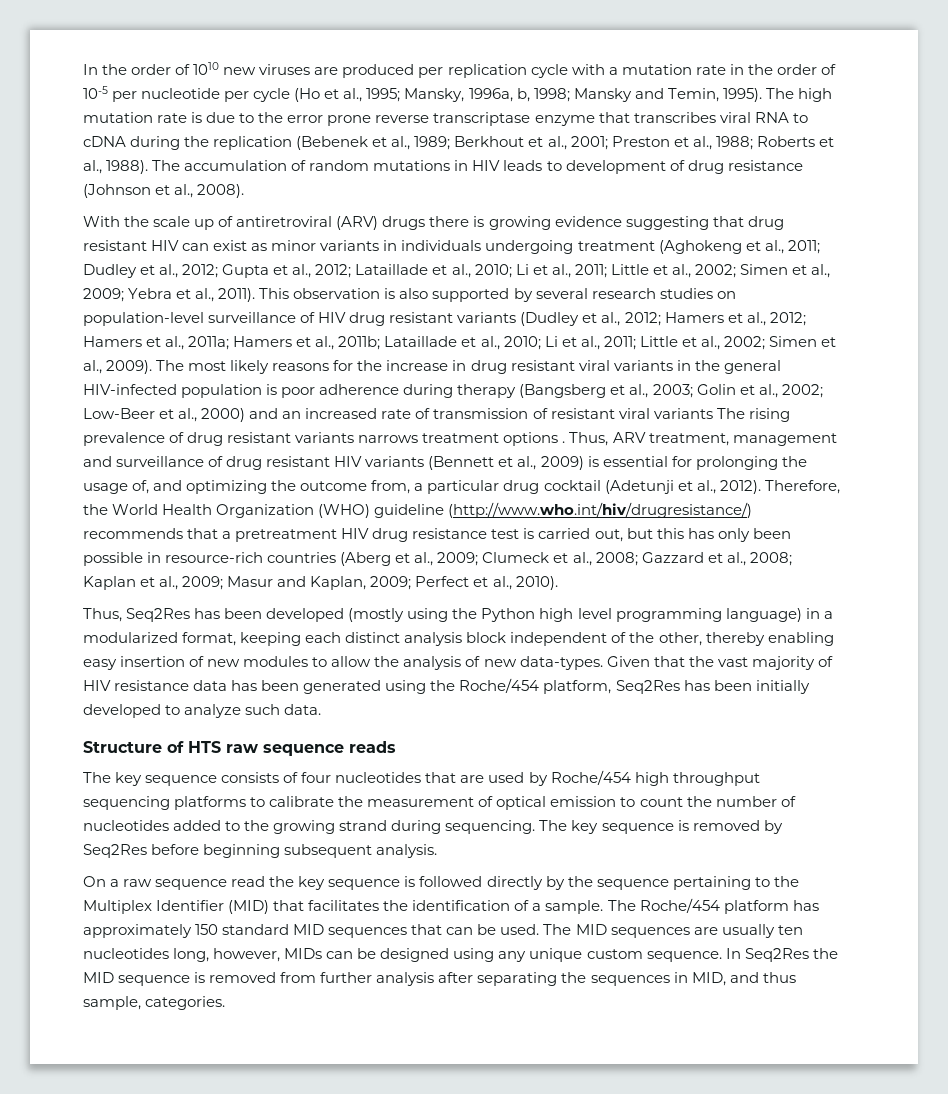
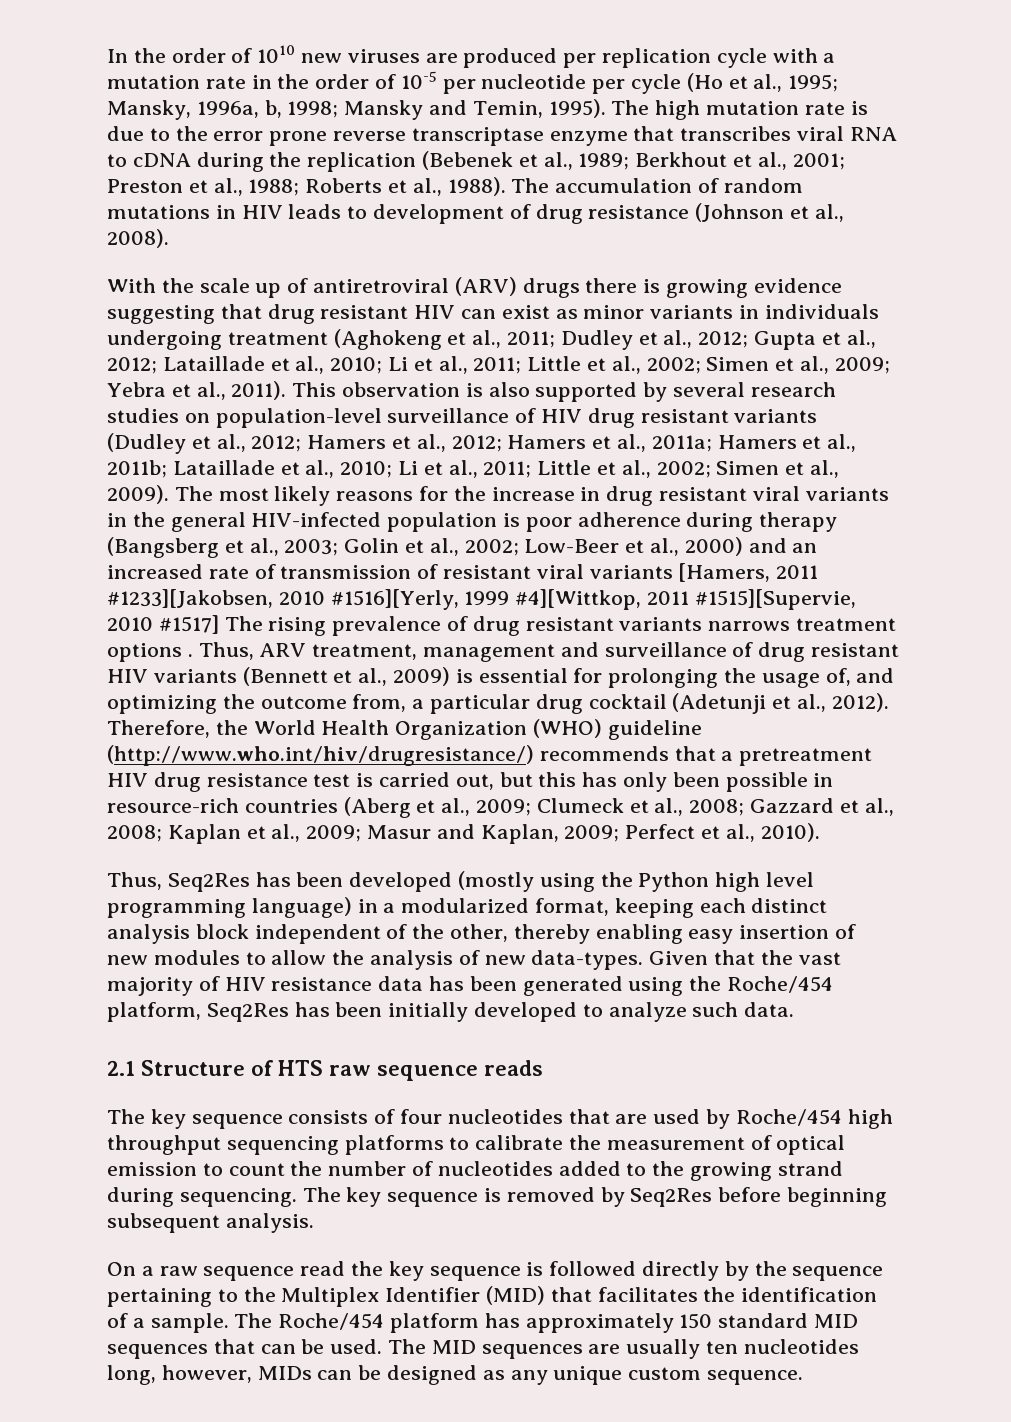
(713, 413) none -> [678,563,819,582] [107,589,856,610] [107,615,219,634] [Hamers, 2011 #1233][Jakobsen, 2010 #1516][Yerly, 1999 #4][Wittkop, 2011 #1515][Supervie, 2010 #1517]
(322, 709) none -> [107,1060,135,1076] 2.1
[453,948,495,962] using -> [482,1370,505,1380] as
[725,948,838,962] [83,972,796,986] [83,996,226,1010] In Seq2Res the MID sequence is removed from further analysis after separating the sequences in MID, and thus sample, categories. -> (804, 1377) none

